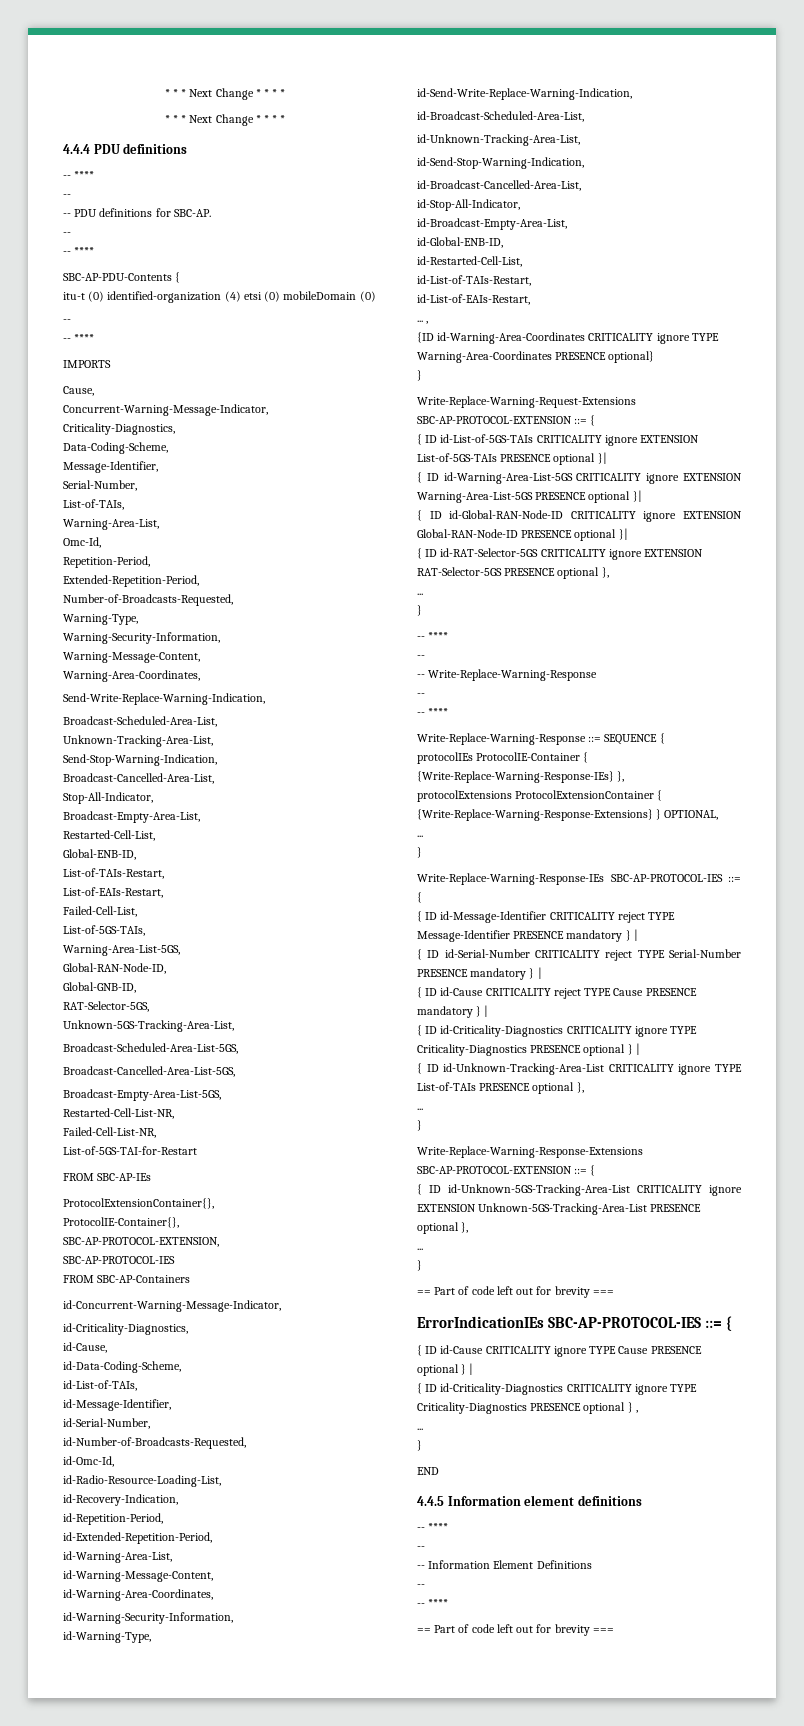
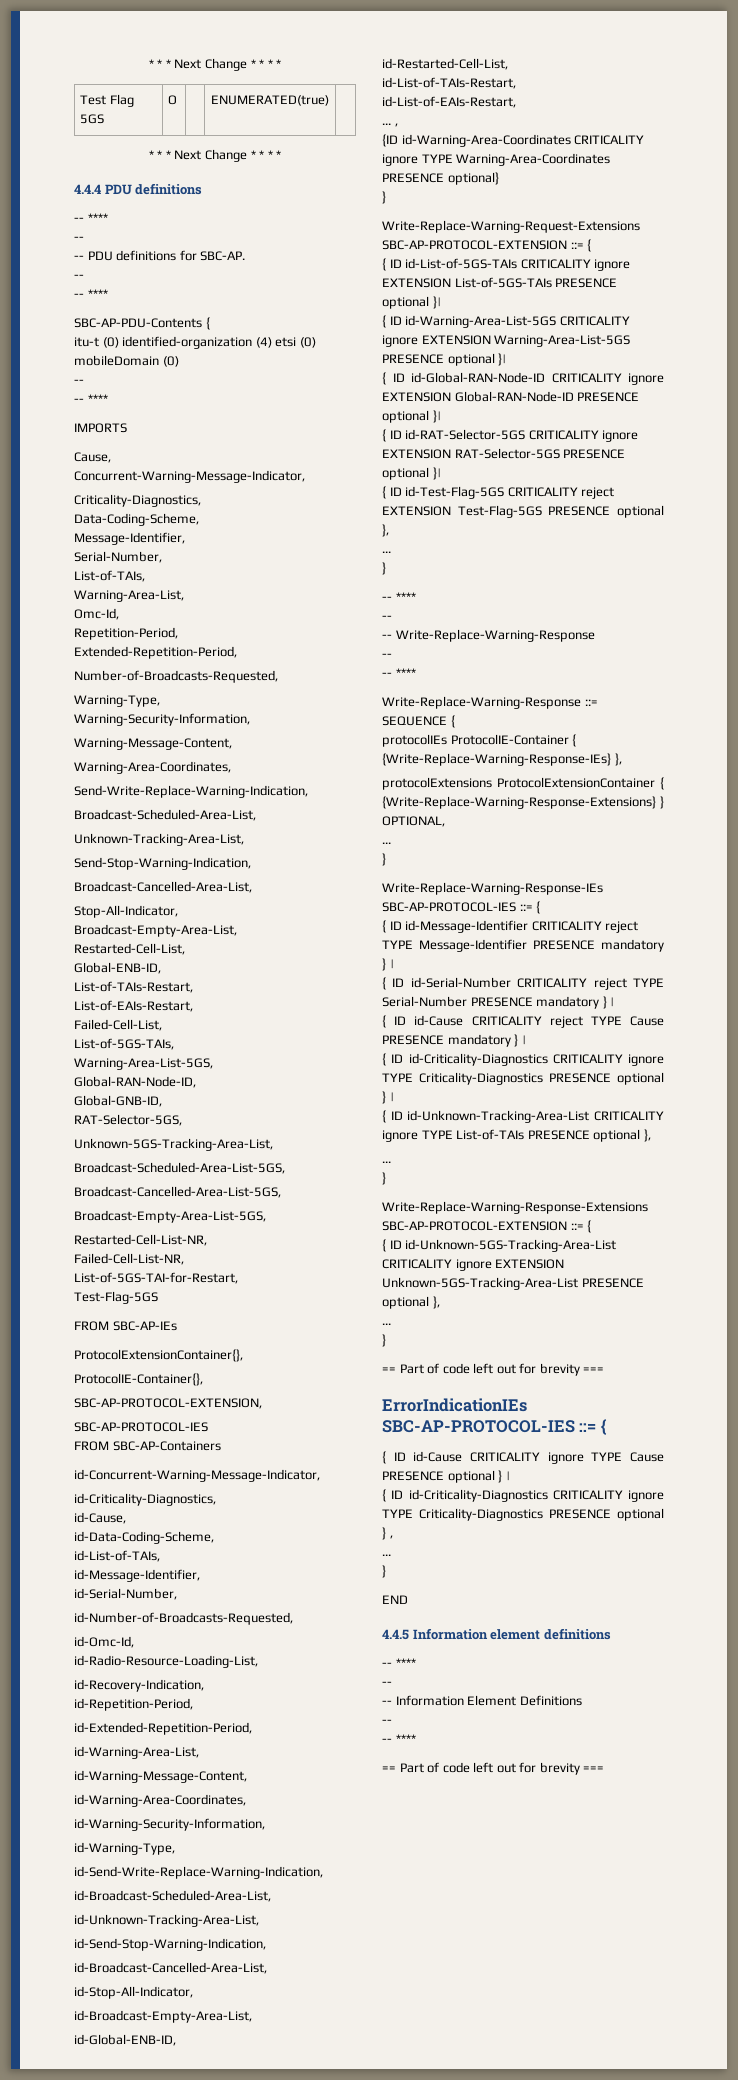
[164,88,286,100] * * * Next Change * * * * -> [148,58,282,71] [80,94,134,107] [80,114,105,124] [168,95,178,105] [211,95,329,106] * * * Next Change * * * * // Test Flag 5GS | O | | ENUMERATED(true) |
[63,1146,197,1155] List-of-5GS-TAI-for-Restart -> [74,1272,238,1284] [74,1291,158,1304] List-of-5GS-TAI-for-Restart, // Test-Flag-5GS
(600, 573) none -> [432,467,441,480] [382,486,615,499] [382,505,664,518] }| // { ID id-Test-Flag-5GS CRITICALITY reject EXTENSION Test-Flag-5GS PRESENCE optional

